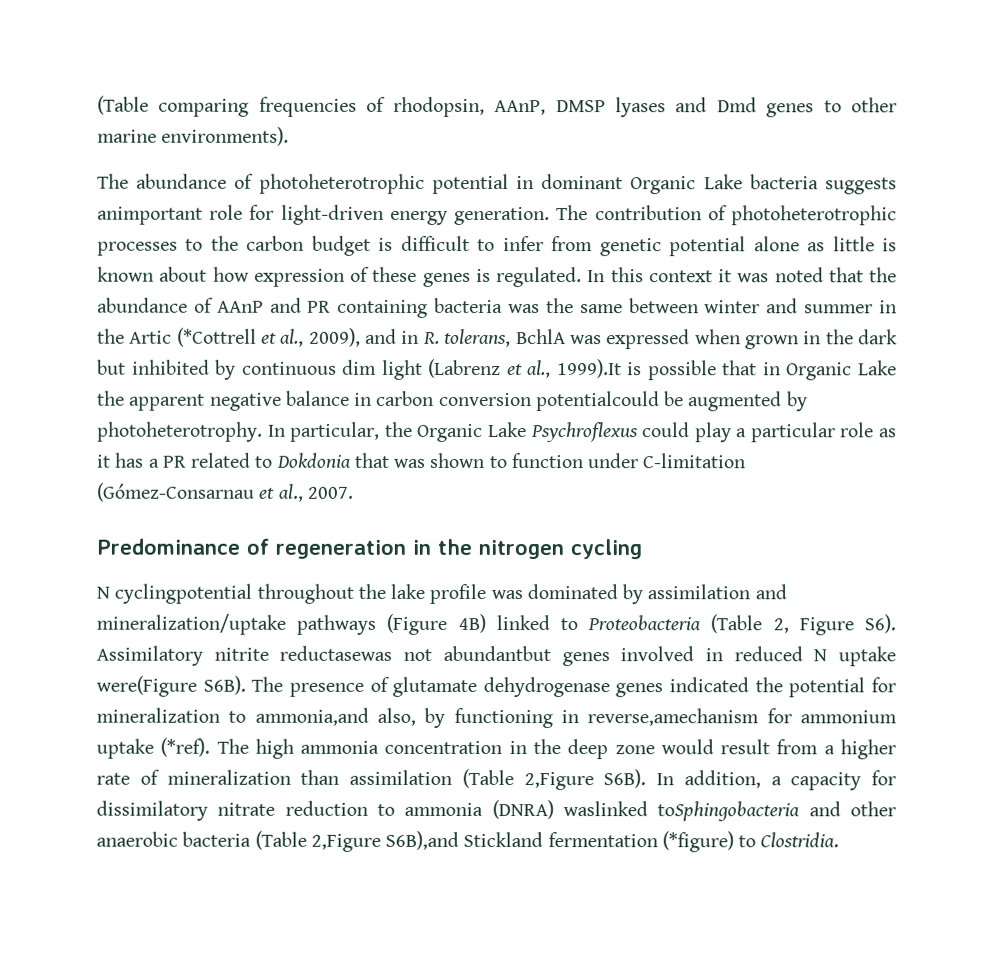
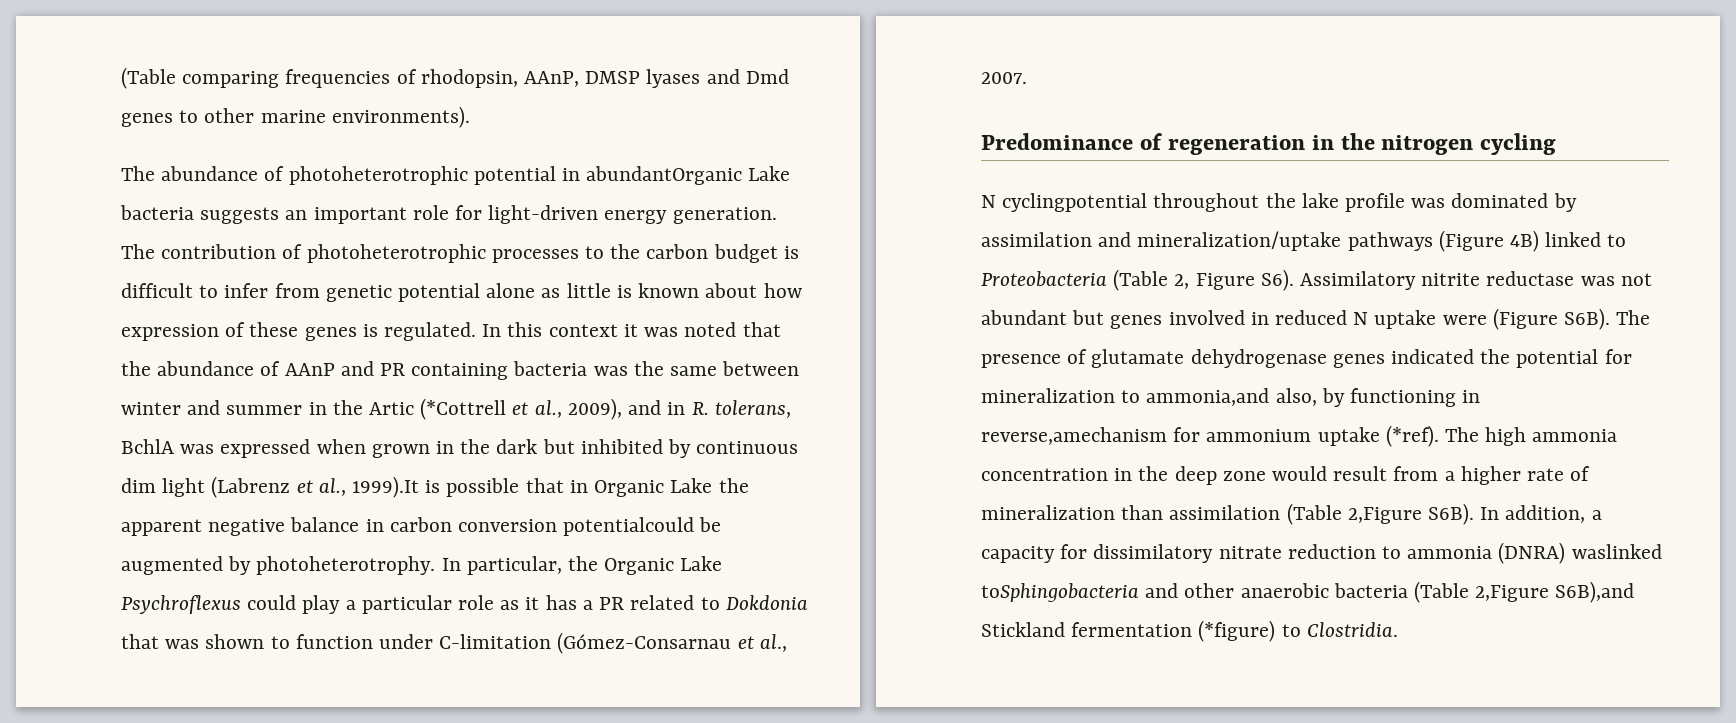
[541,174,697,195] dominant Organic -> [586,166,743,185] abundantOrganic
[97,206,203,225] animportant -> [285,207,407,224] an important
[279,645,551,662] reductasewas not abundantbut -> [1486,271,1652,286] [981,310,1105,325] reductase was not abundant but
[96,675,197,697] were(Figure -> [1442,308,1558,330] were (Figure

